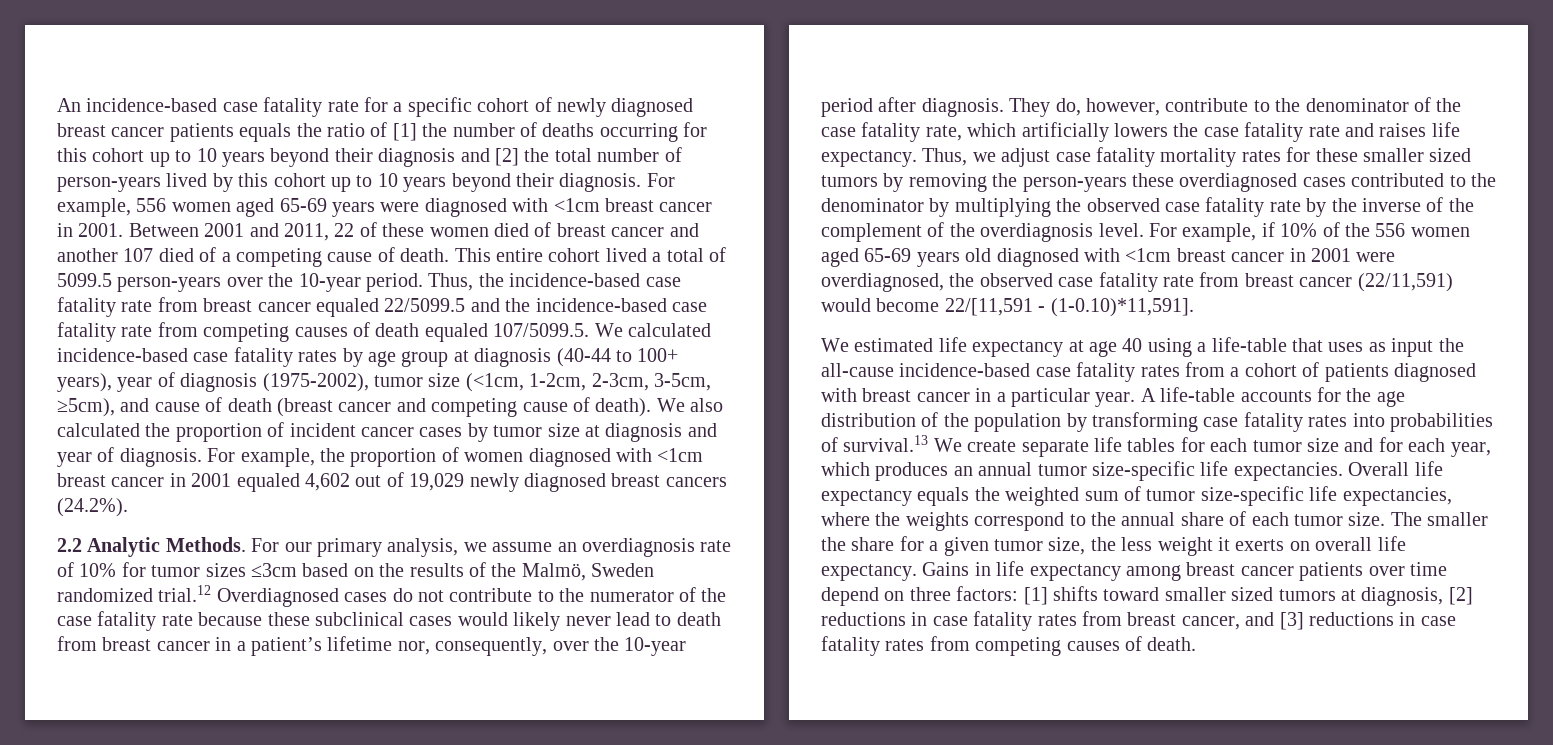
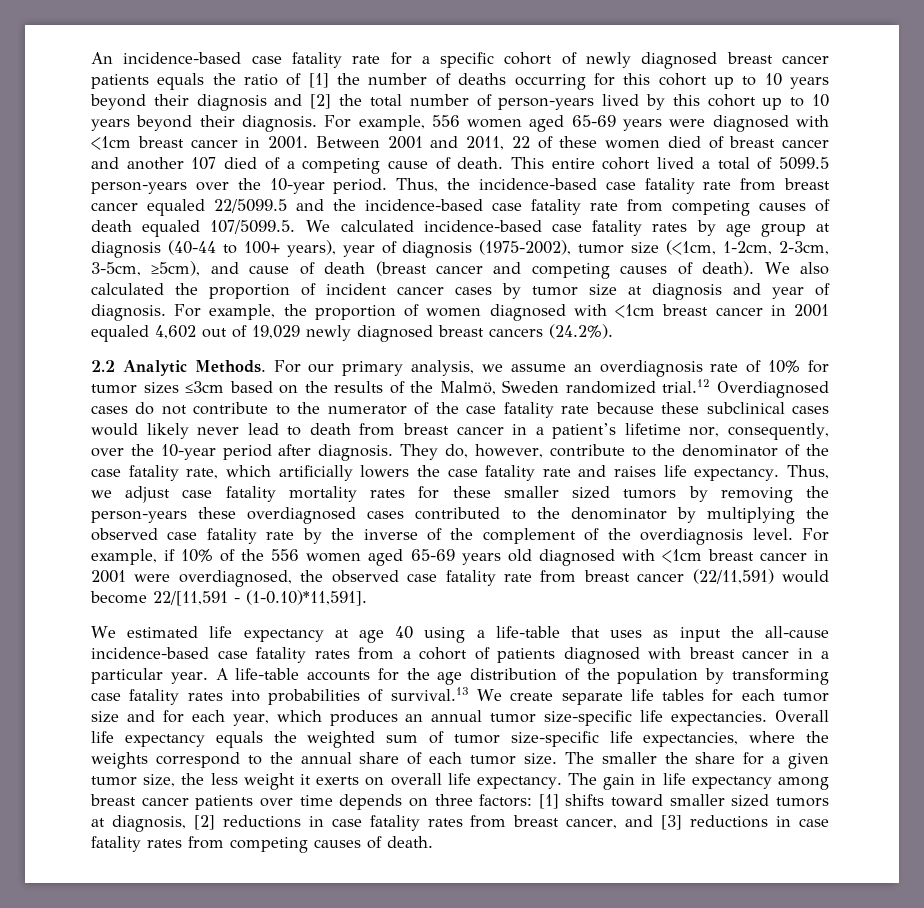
[522,402,568,412] cause -> [620,265,668,274] causes
[922,562,970,576] Gains -> [568,773,636,790] The gain
[821,587,879,606] depend -> [339,794,403,810] depends

